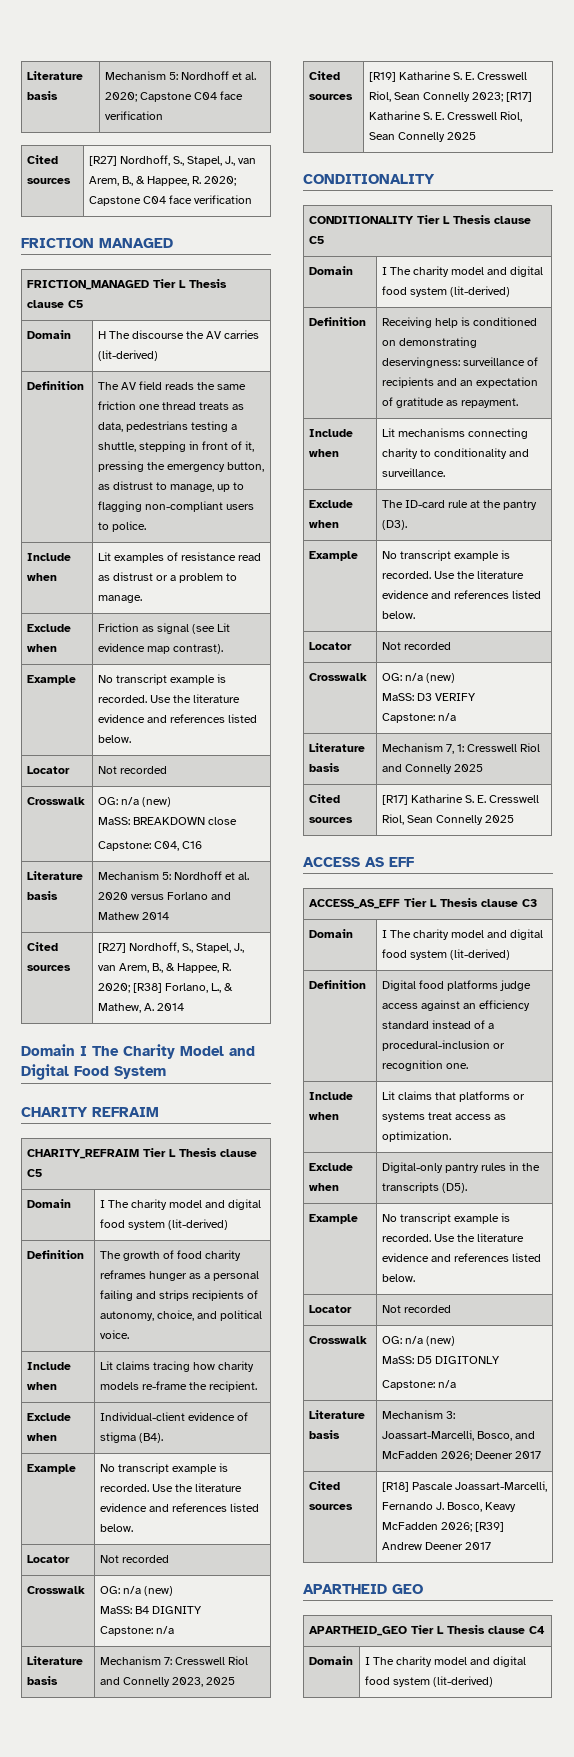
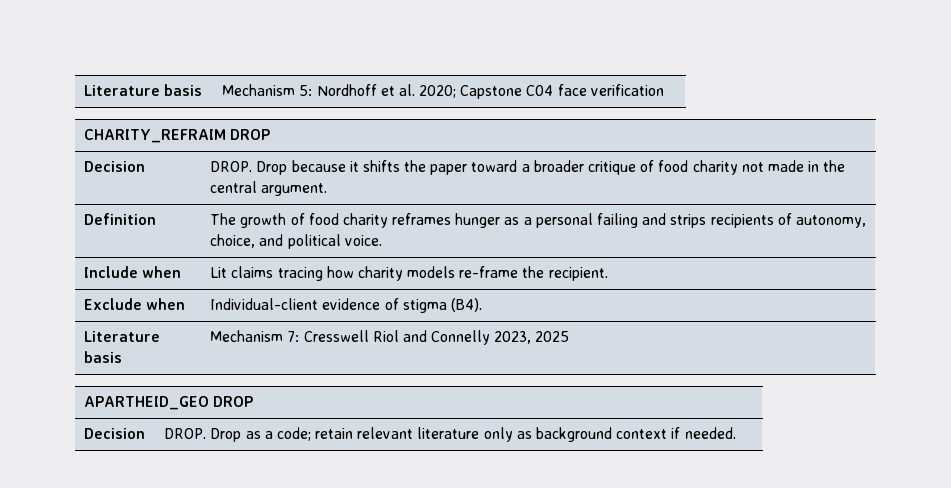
[26,155,58,164] [26,178,71,184] [88,155,257,166] [88,176,237,186] [88,195,253,206] [21,238,173,248] [26,279,227,290] [26,300,83,308] [26,330,71,339] [97,330,260,339] [97,350,158,361] [26,381,84,390] [97,381,247,390] [97,401,245,410] [97,421,238,432] [97,441,255,452] [97,461,265,472] [97,481,245,492] [97,501,255,512] [97,521,146,532] [26,553,71,561] [26,573,57,581] [97,552,262,563] [97,572,238,583] [97,595,142,603] [26,624,71,632] [26,644,57,652] [97,623,231,634] [97,643,224,654] [26,675,76,685] [97,674,227,685] [97,694,241,703] [97,714,258,723] [97,735,131,743] [26,766,70,774] [97,766,167,774] [26,797,85,805] [97,797,172,807] [97,817,238,825] [97,841,203,851] [26,871,83,880] [26,891,58,900] [97,871,250,880] [97,892,232,900] [97,912,169,920] [26,942,58,951] [26,965,71,971] [97,942,245,953] [97,963,232,973] [97,983,234,993] [97,1003,185,1013] [21,1044,255,1059] [21,1064,166,1080] [21,1107,159,1117] [26,1148,257,1159] [26,1169,42,1177] [26,1199,71,1208] [99,1199,262,1210] [99,1219,229,1230] Cited sources | [R27] Nordhoff, S., Stapel, J., van Arem, B., & Happee, R. 2020; Capstone C04 face verification // FRICTION MANAGED // FRICTION_MANAGED Tier L Thesis clause C5 // Domain | H The discourse the AV carries (lit-derived) // Definition | The AV field reads the same friction one thread treats as data, pedestrians testing a shuttle, stepping in front of it, pressing the emergency button, as distrust to manage, up to flagging non-compliant users to police. // Include when | Lit examples of resistance read as distrust or a problem to manage. // Exclude when | Friction as signal (see Lit evidence map contrast). // Example | No transcript example is recorded. Use the literature evidence and references listed below. // Locator | Not recorded // Crosswalk | OG: n/a (new) // MaSS: BREAKDOWN close // Capstone: C04, C16 // Literature basis | Mechanism 5: Nordhoff et al. 2020 versus Forlano and Mathew 2014 // Cited sources | [R27] Nordhoff, S., Stapel, J., van Arem, B., & Happee, R. 2020; [R38] Forlano, L., & Mathew, A. 2014 // Domain I The Charity Model and Digital Food System // CHARITY REFRAIM // CHARITY_REFRAIM Tier L Thesis clause C5 // Domain | I The charity model and digital food system (lit-derived) -> [84,129,271,143] [84,161,146,172] [210,160,846,175] [210,181,328,196] CHARITY_REFRAIM DROP // Decision | DROP. Drop because it shifts the paper toward a broader critique of food charity not made in the central argument.
[26,1464,76,1474] [99,1463,229,1474] [99,1483,243,1492] [99,1503,260,1512] [99,1524,133,1532] [26,1555,70,1563] [99,1555,169,1563] [26,1586,85,1594] [99,1586,174,1596] [99,1606,203,1614] [99,1626,174,1636] // Example | No transcript example is recorded. Use the literature evidence and references listed below. // Locator | Not recorded // Crosswalk | OG: n/a (new) // MaSS: B4 DIGNITY // Capstone: n/a -> (482, 305) none
[308,71,340,80] [308,94,353,100] [368,71,528,82] [368,91,533,102] [368,111,523,122] [368,132,477,142] [303,174,435,184] [308,215,531,224] [308,236,324,244] [308,266,353,275] [381,266,544,277] [381,286,511,297] [308,317,366,326] [381,317,538,328] [381,337,477,348] [381,357,539,368] [381,377,539,388] [381,397,519,408] [308,429,353,437] [308,449,339,457] [381,428,529,439] [381,448,530,459] [381,468,445,477] [308,500,353,508] [308,520,339,528] [381,500,538,510] [381,520,407,530] [308,551,358,561] [381,550,511,561] [381,570,525,579] [381,590,542,599] [381,611,415,619] [308,642,352,650] [381,642,451,650] [308,673,367,681] [381,673,456,683] [381,693,477,701] [381,713,456,723] [308,743,365,752] [308,763,340,772] [381,743,541,754] [381,764,484,774] [308,794,340,803] [308,817,353,823] [381,794,540,805] [381,814,515,825] [303,857,414,867] [308,898,537,909] [308,929,353,938] [381,929,544,940] [381,949,511,960] [308,980,366,989] [381,980,532,991] [381,1000,531,1011] [381,1020,495,1029] [381,1040,505,1051] [381,1060,468,1071] [308,1092,353,1100] [308,1112,339,1120] [381,1091,526,1102] [381,1112,507,1122] [381,1131,451,1142] [308,1163,353,1171] [308,1183,339,1191] [381,1162,541,1173] [381,1182,467,1193] [308,1214,358,1224] [381,1213,511,1224] [381,1233,525,1242] [381,1253,542,1262] [381,1274,415,1282] [308,1305,352,1313] [381,1305,451,1313] [308,1336,367,1344] [381,1336,456,1346] [381,1356,501,1364] [381,1380,456,1390] [308,1410,365,1419] [308,1430,340,1439] [381,1410,455,1419] [381,1430,536,1441] [381,1451,542,1461] [308,1481,340,1490] [308,1504,353,1510] [381,1481,548,1492] [381,1502,517,1512] [381,1522,505,1532] [381,1542,492,1550] [303,1584,423,1594] [308,1625,545,1636] [308,1656,353,1665] [364,1656,527,1667] [364,1676,494,1687] Cited sources | [R19] Katharine S. E. Cresswell Riol, Sean Connelly 2023; [R17] Katharine S. E. Cresswell Riol, Sean Connelly 2025 // CONDITIONALITY // CONDITIONALITY Tier L Thesis clause C5 // Domain | I The charity model and digital food system (lit-derived) // Definition | Receiving help is conditioned on demonstrating deservingness: surveillance of recipients and an expectation of gratitude as repayment. // Include when | Lit mechanisms connecting charity to conditionality and surveillance. // Exclude when | The ID-card rule at the pantry (D3). // Example | No transcript example is recorded. Use the literature evidence and references listed below. // Locator | Not recorded // Crosswalk | OG: n/a (new) // MaSS: D3 VERIFY // Capstone: n/a // Literature basis | Mechanism 7, 1: Cresswell Riol and Connelly 2025 // Cited sources | [R17] Katharine S. E. Cresswell Riol, Sean Connelly 2025 // ACCESS AS EFF // ACCESS_AS_EFF Tier L Thesis clause C3 // Domain | I The charity model and digital food system (lit-derived) // Definition | Digital food platforms judge access against an efficiency standard instead of a procedural-inclusion or recognition one. // Include when | Lit claims that platforms or systems treat access as optimization. // Exclude when | Digital-only pantry rules in the transcripts (D5). // Example | No transcript example is recorded. Use the literature evidence and references listed below. // Locator | Not recorded // Crosswalk | OG: n/a (new) // MaSS: D5 DIGITONLY // Capstone: n/a // Literature basis | Mechanism 3: Joassart-Marcelli, Bosco, and McFadden 2026; Deener 2017 // Cited sources | [R18] Pascale Joassart-Marcelli, Fernando J. Bosco, Keavy McFadden 2026; [R39] Andrew Deener 2017 // APARTHEID GEO // APARTHEID_GEO Tier L Thesis clause C4 // Domain | I The charity model and digital food system (lit-derived) -> [84,396,254,410] [84,428,146,439] [164,427,736,442] APARTHEID_GEO DROP // Decision | DROP. Drop as a code; retain relevant literature only as background context if needed.

